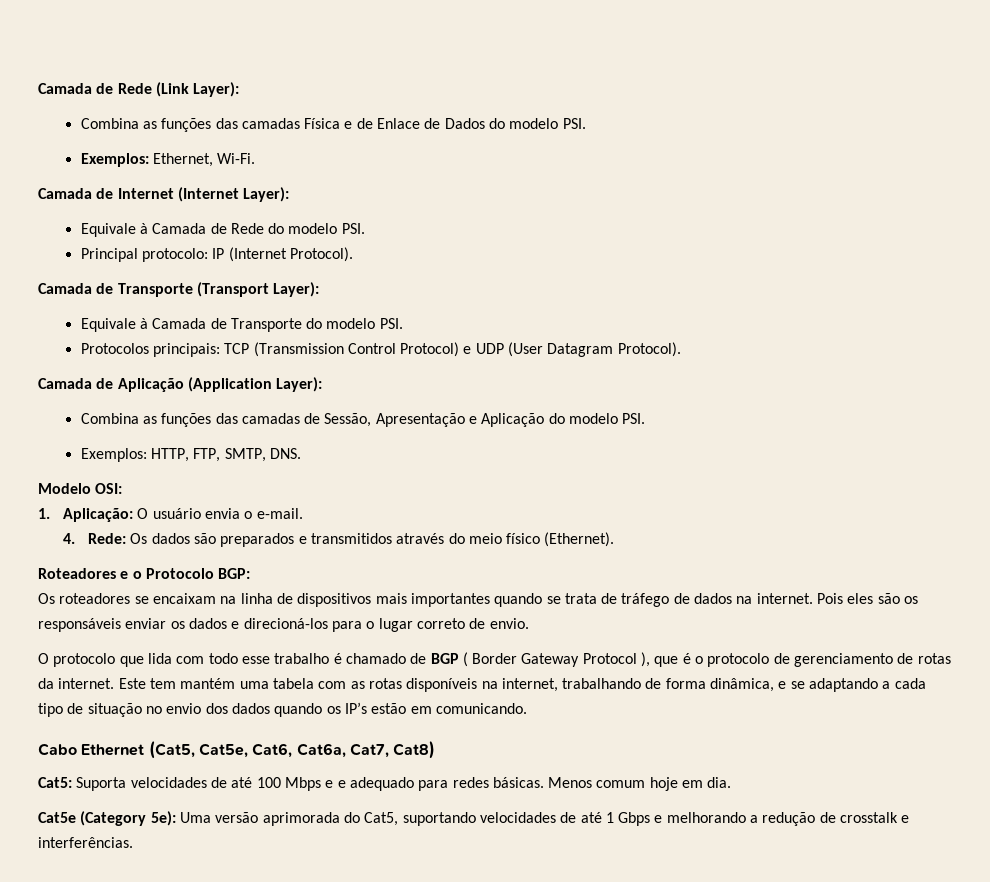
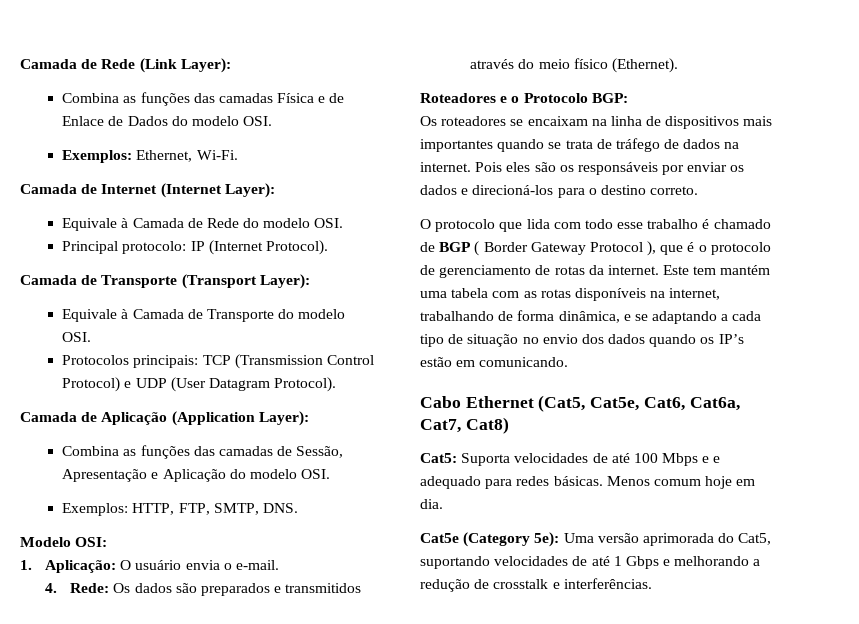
[562,118,586,129] PSI. -> [243,116,273,126] OSI.
[341,223,365,234] PSI. -> [314,218,344,228] OSI.
[379,318,403,329] PSI. -> [62,332,92,342] OSI.
[622,413,646,424] PSI. -> [301,469,331,479] OSI.
(121, 625) none -> [662,165,685,175] por
[378,618,529,632] lugar correto de envio. -> [600,185,699,195] destino correto.

